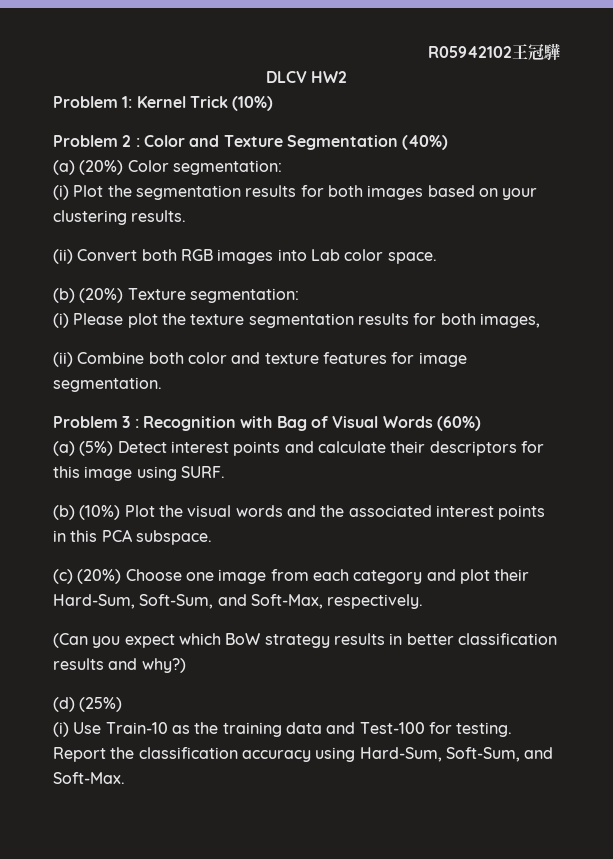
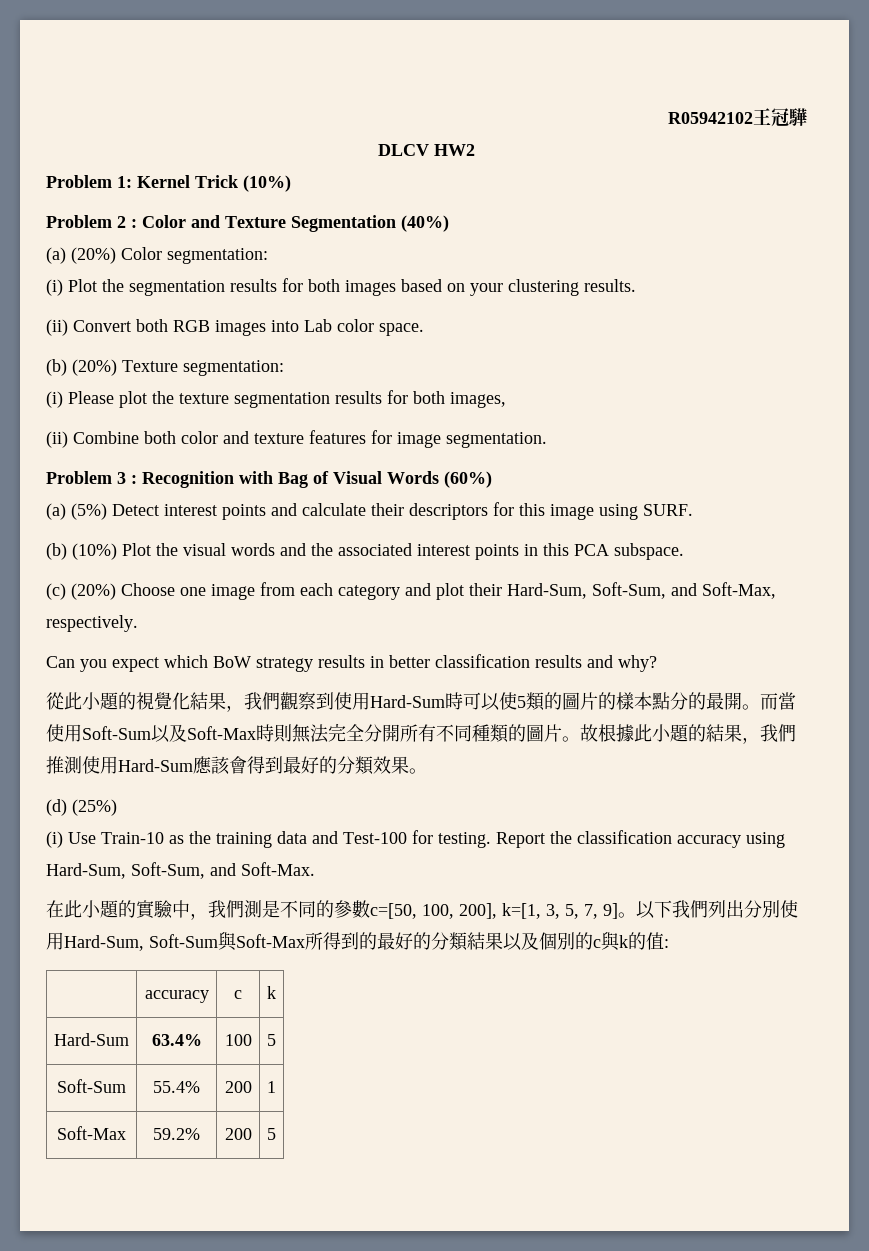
[53,633,88,648] (Can -> [46,656,75,668] Can
[141,658,186,673] why?) -> [618,655,657,672] [46,692,796,712] [46,723,796,744] [46,756,427,775] why? // 從此小題的視覺化結果，我們觀察到使用Hard-Sum時可以使5類的圖片的樣本點分的最開。而當使用Soft-Sum以及Soft-Max時則無法完全分開所有不同種類的圖片。故根據此小題的結果，我們推測使用Hard-Sum應該會得到最好的分類效果。
(125, 778) none -> [46,900,798,920] [46,931,669,951] [144,990,209,1003] [234,990,242,999] [267,986,276,999] [54,1033,129,1046] [151,1034,202,1046] [224,1034,252,1046] [267,1034,276,1046] [57,1079,126,1093] [153,1081,200,1093] [224,1081,252,1093] [267,1081,276,1093] [57,1126,126,1140] [153,1128,200,1140] [224,1128,252,1140] [267,1128,276,1140] // 在此小題的實驗中，我們測是不同的參數c=[50, 100, 200], k=[1, 3, 5, 7, 9]。以下我們列出分別使用Hard-Sum, Soft-Sum與Soft-Max所得到的最好的分類結果以及個別的c與k的值: // | accuracy | c | k // Hard-Sum | 63.4% | 100 | 5 // Soft-Sum | 55.4% | 200 | 1 // Soft-Max | 59.2% | 200 | 5

